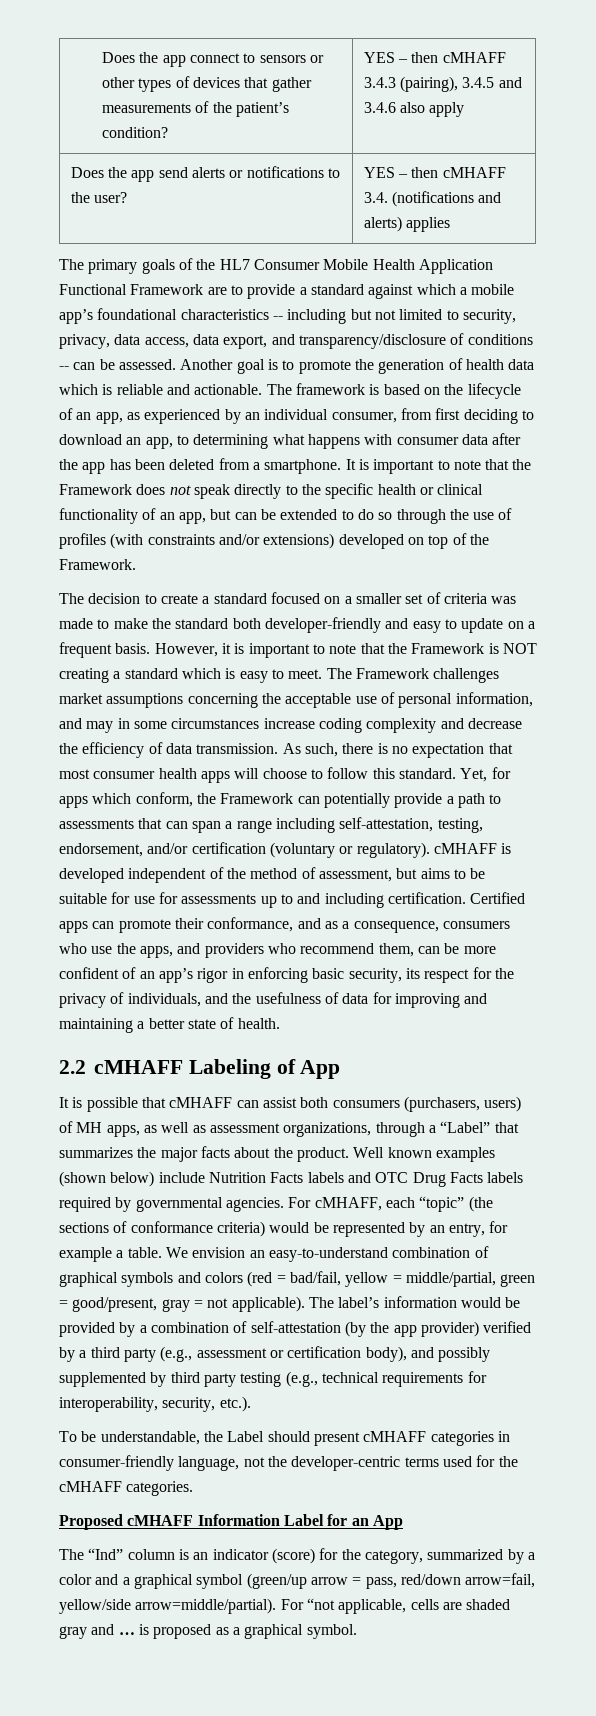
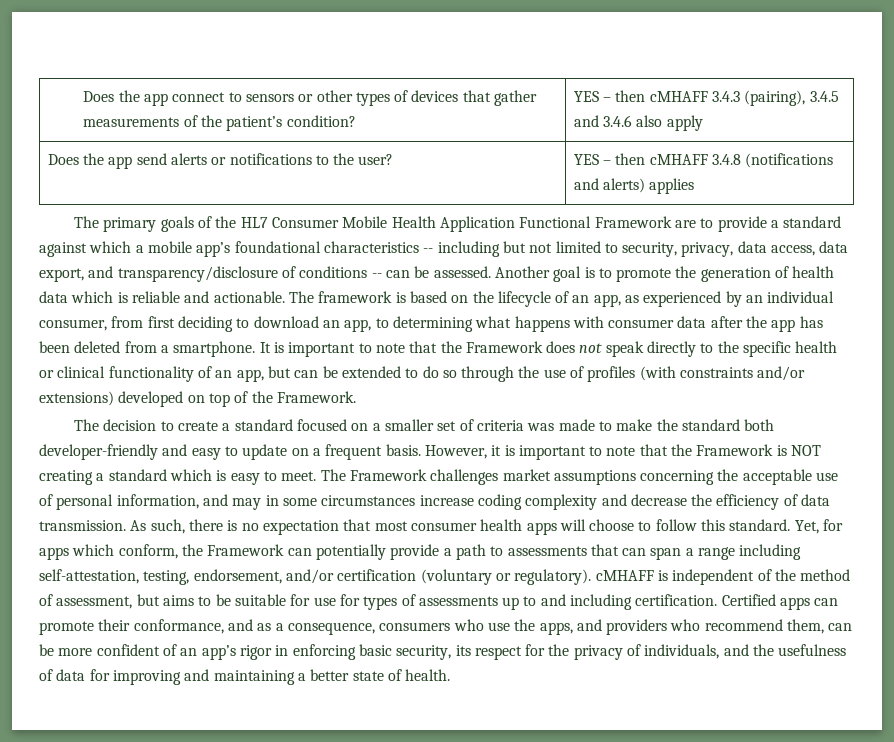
[363,192,388,203] 3.4. -> [711,154,741,165] 3.4.8
[59,868,124,883] developed -> (668, 575) none
(178, 898) none -> [363,594,416,610] types of
[59,1059,341,1079] [59,1096,522,1112] [59,1121,519,1137] [59,1146,495,1162] [59,1171,524,1187] [59,1196,493,1212] [59,1221,509,1237] [59,1246,489,1262] [59,1271,536,1287] [59,1296,521,1312] [59,1321,532,1337] [59,1346,491,1362] [59,1371,487,1387] [59,1396,251,1412] [59,1431,510,1446] [59,1455,518,1471] [59,1481,194,1496] [59,1514,403,1530] [59,1548,535,1564] [59,1573,536,1589] [59,1598,511,1614] [59,1624,357,1639] // 2.2 cMHAFF Labeling of App // It is possible that cMHAFF can assist both consumers (purchasers, users) of MH apps, as well as assessment organizations, through a “Label” that summarizes the major facts about the product. Well known examples (shown below) include Nutrition Facts labels and OTC Drug Facts labels required by governmental agencies. For cMHAFF, each “topic” (the sections of conformance criteria) would be represented by an entry, for example a table. We envision an easy-to-understand combination of graphical symbols and colors (red = bad/fail, yellow = middle/partial, green = good/present, gray = not applicable). The label’s information would be provided by a combination of self-attestation (by the app provider) verified by a third party (e.g., assessment or certification body), and possibly supplemented by third party testing (e.g., technical requirements for interoperability, security, etc.). // To be understandable, the Label should present cMHAFF categories in consumer-friendly language, not the developer-centric terms used for the cMHAFF categories. // Proposed cMHAFF Information Label for an App // The “Ind” column is an indicator (score) for the category, summarized by a color and a graphical symbol (green/up arrow = pass, red/down arrow=fail, yellow/side arrow=middle/partial). For “not applicable, cells are shaded gray and … is proposed as a graphical symbol. -> (451, 675) none

